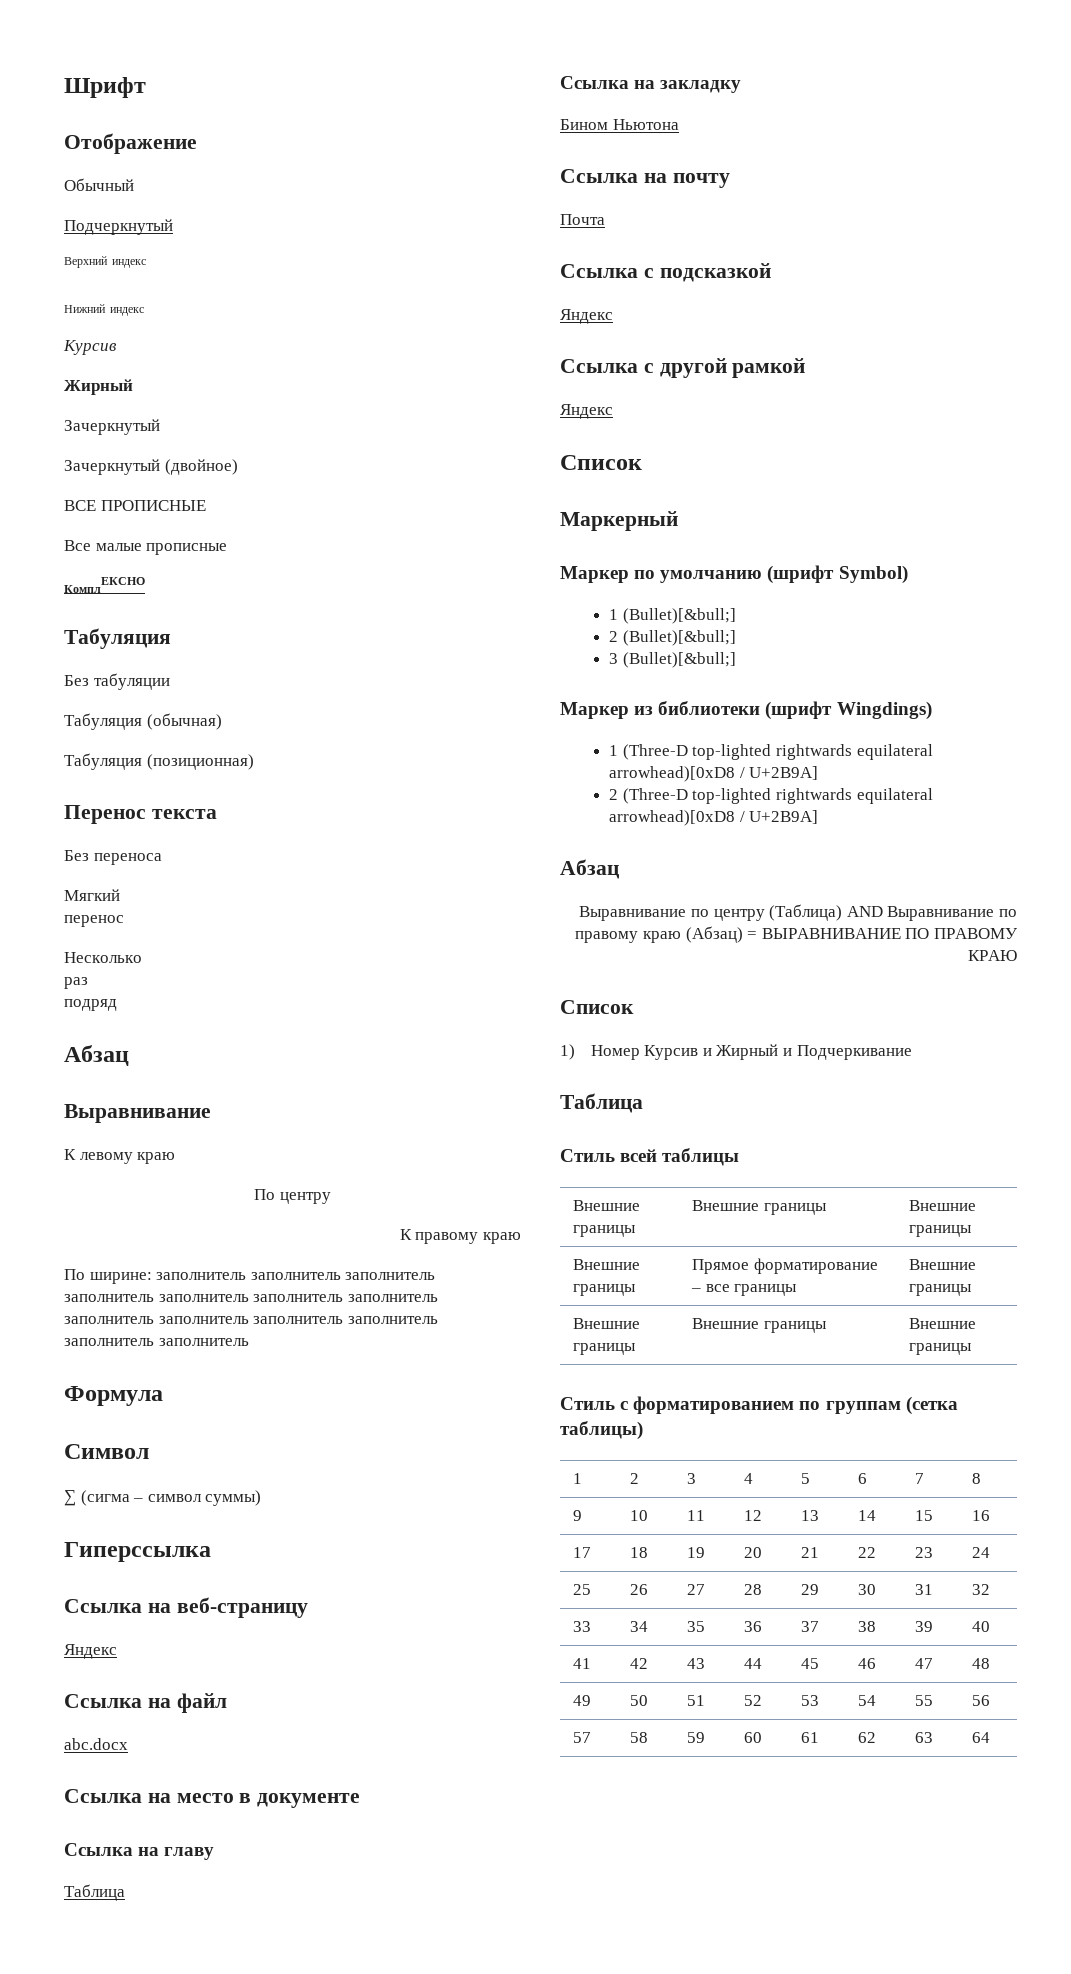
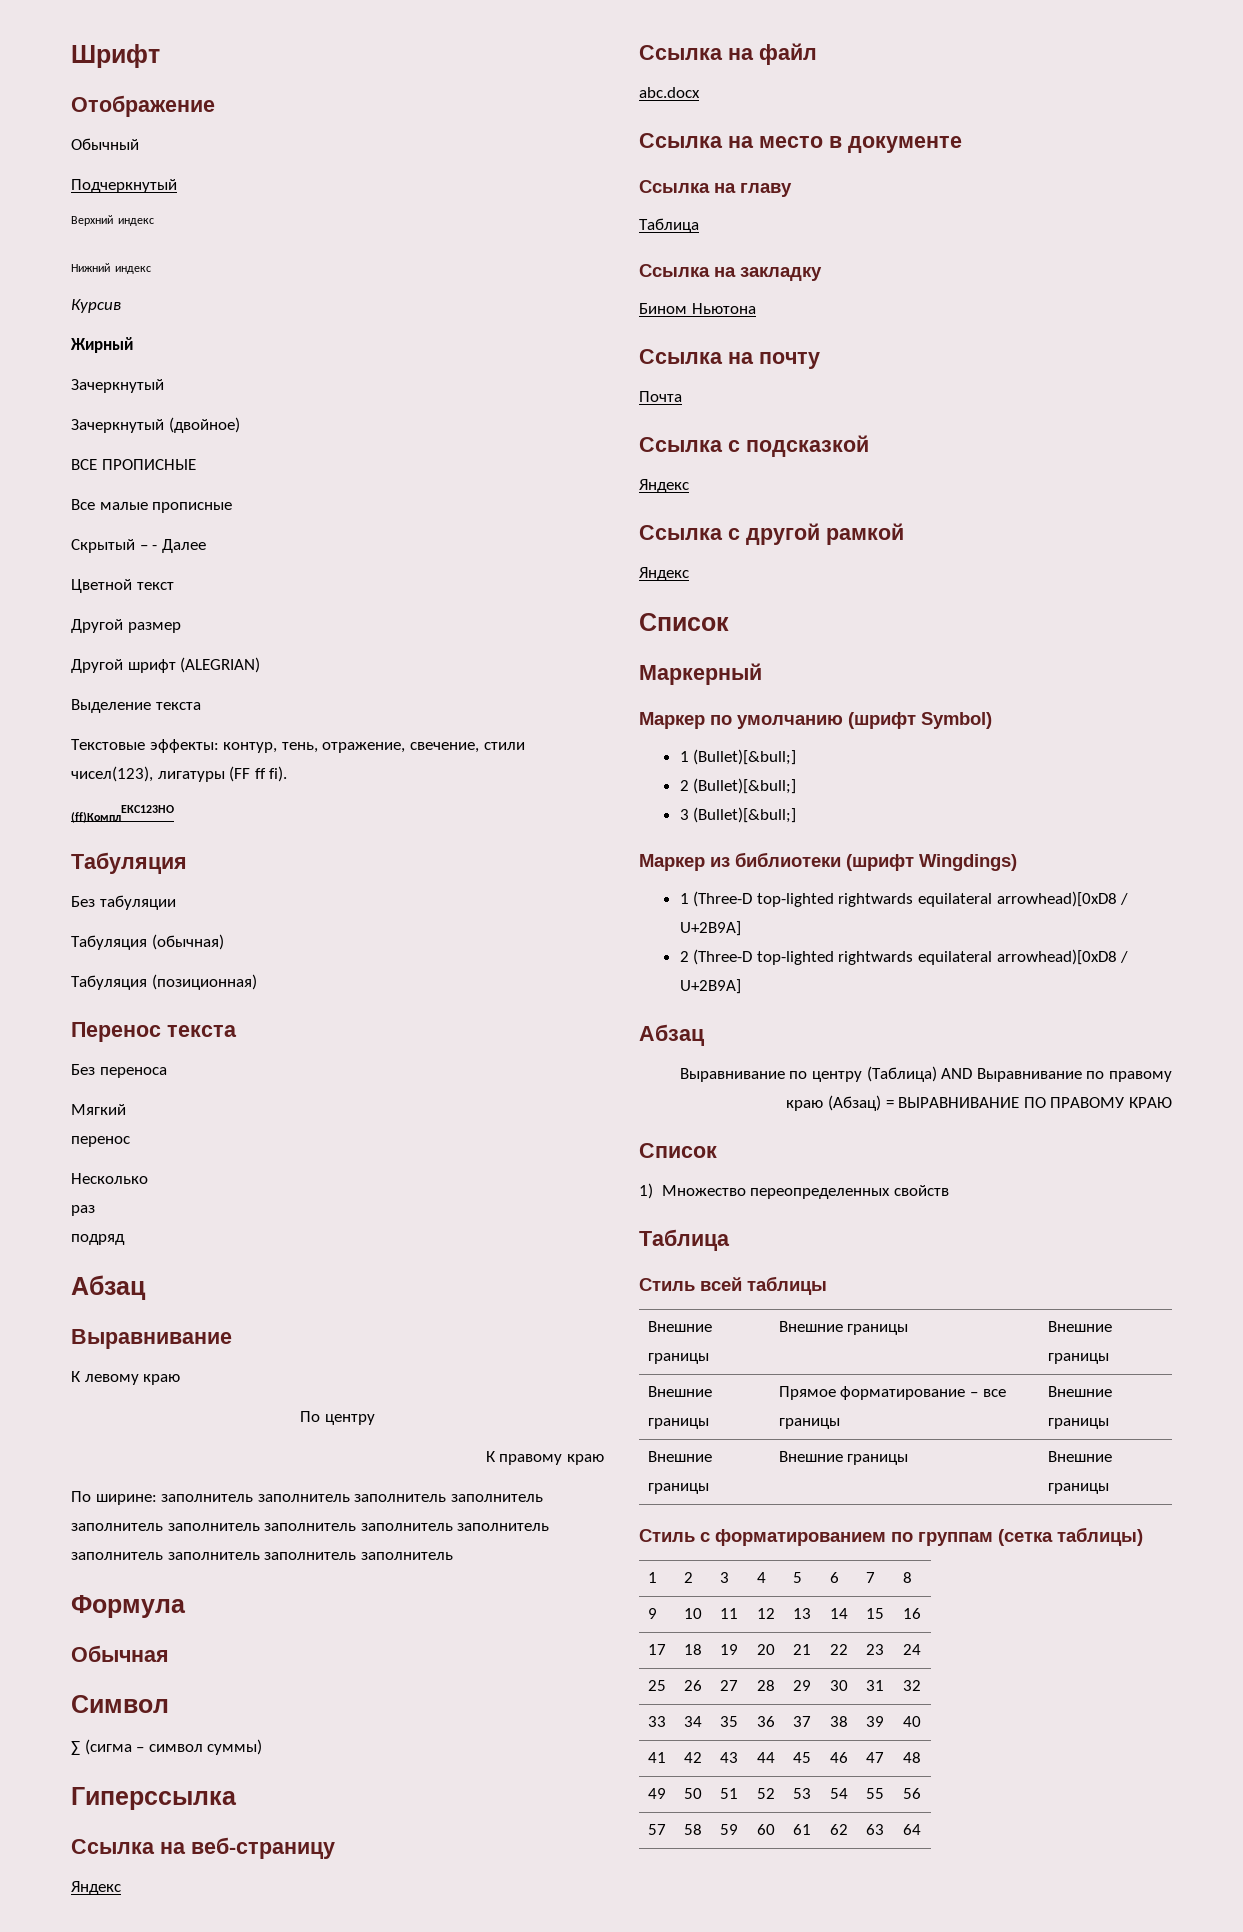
[64,577,145,593] КомплЕКСНО -> [71,539,206,553] [71,579,174,593] [71,619,181,633] [71,657,261,673] [71,699,201,713] [71,739,525,753] [71,766,288,782] [71,805,174,823] Скрытый – - Далее // Цветной текст // Другой размер // Другой шрифт (ALEGRIAN) // Выделение текста // Текстовые эффекты: контур, тень, отражение, свечение, стили чисел(123), лигатуры (FF ff fi). // (ff)КомплЕКС123НО
(163, 1396) none -> [71,1645,169,1662] // Обычная
[590,1044,912,1060] Номер Курсив и Жирный и Подчеркивание -> [661,1185,949,1199] Множество переопределенных свойств

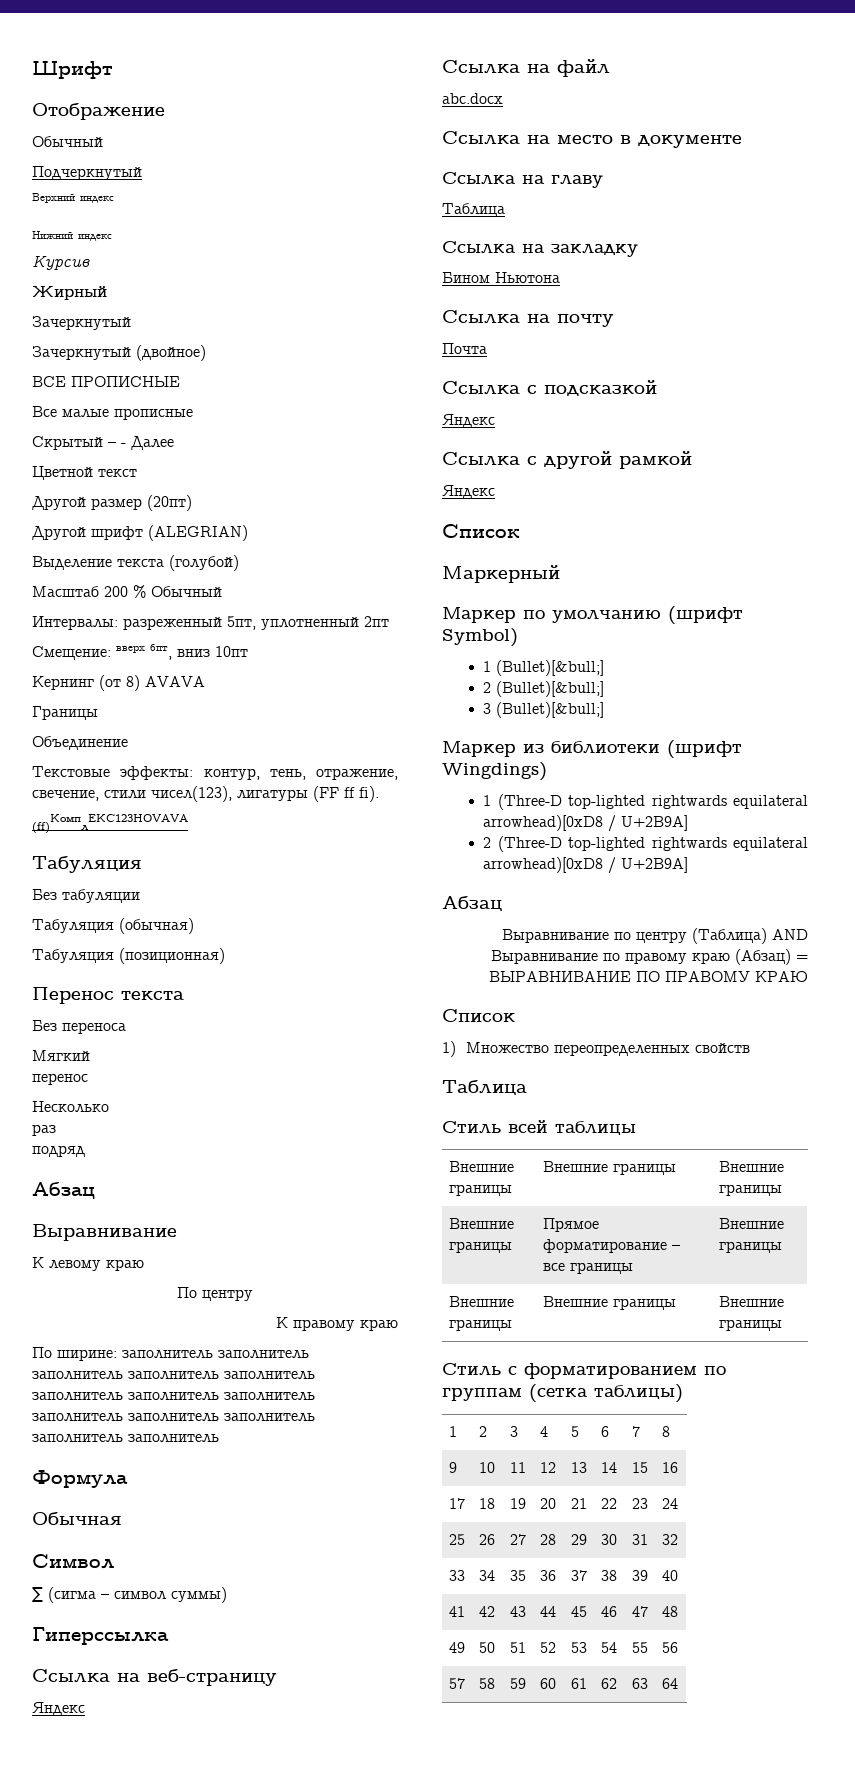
(181, 627) none -> [147,495,192,511] (20пт)
(201, 706) none -> [169,555,239,571] [32,585,222,598] [32,616,389,630] [32,644,248,660] [32,675,205,691] [32,706,98,720] [32,736,128,750] (голубой) // Масштаб 200 % Обычный // Интервалы: разреженный 5пт, уплотненный 2пт // Смещение: вверх 6пт, вниз 10пт // Кернинг (от 8) AVAVA // Границы // Объединение
[71,805,174,823] (ff)КомплЕКС123НО -> [32,814,188,834] (ff)КомплЕКС123НОVAVA

